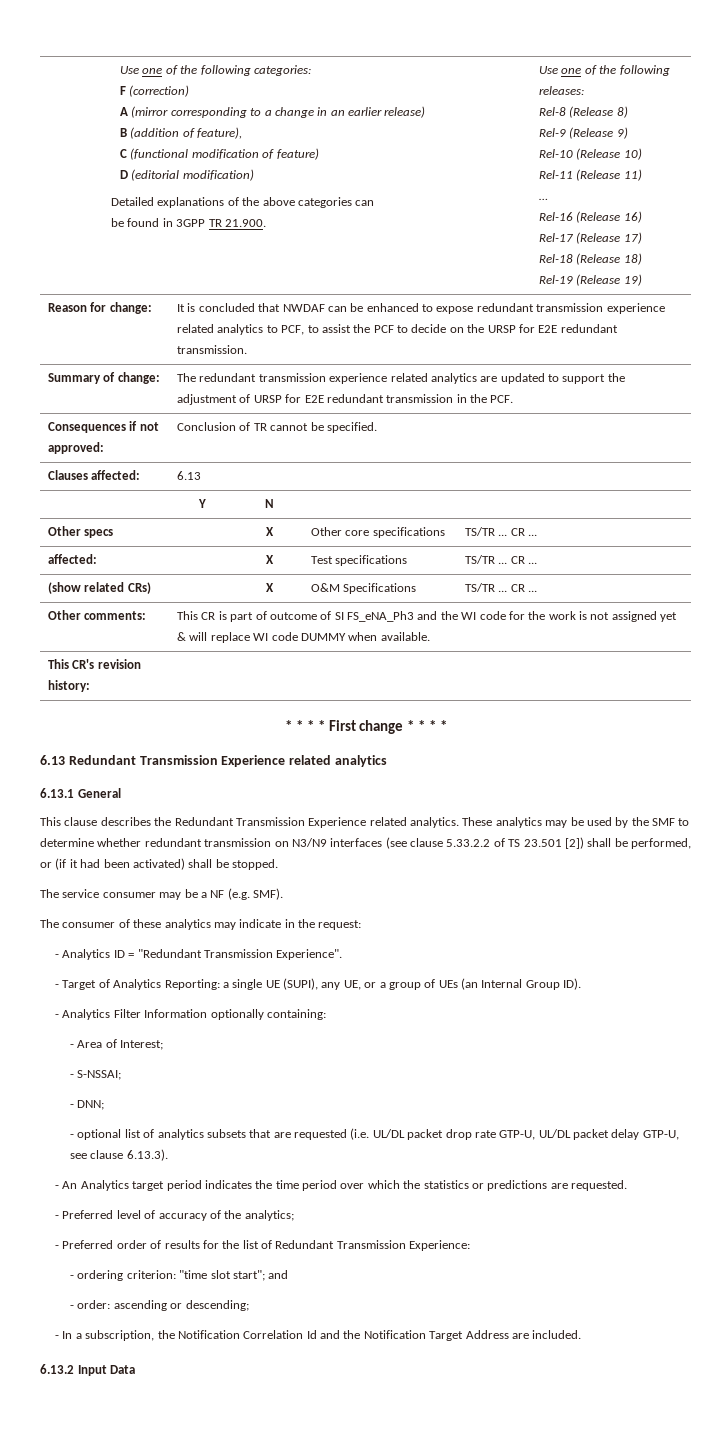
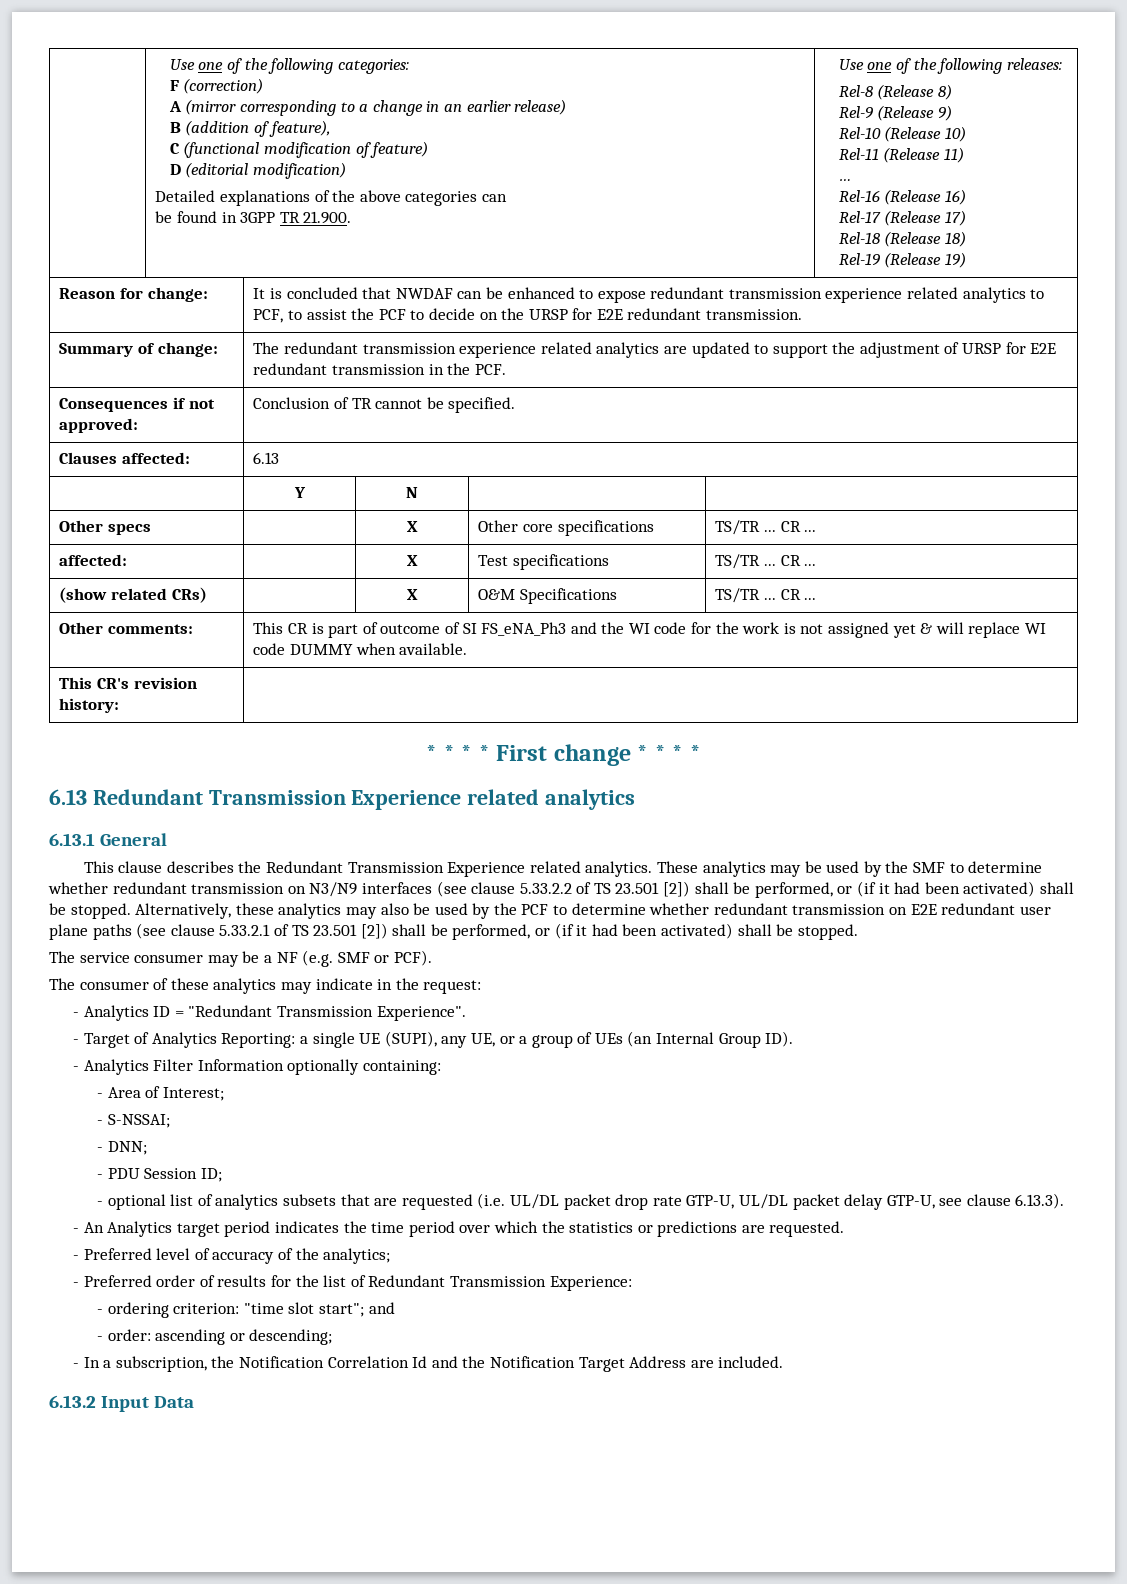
(278, 864) none -> [135,903,1051,919] [49,923,858,940] Alternatively, these analytics may also be used by the PCF to determine whether redundant transmission on E2E redundant user plane paths (see clause 5.33.2.1 of TS 23.501 [2]) shall be performed, or (if it had been activated) shall be stopped.
[253,888,283,900] SMF). -> [337,950,432,966] SMF or PCF).
(105, 1105) none -> [97,1168,222,1182] // - PDU Session ID;

